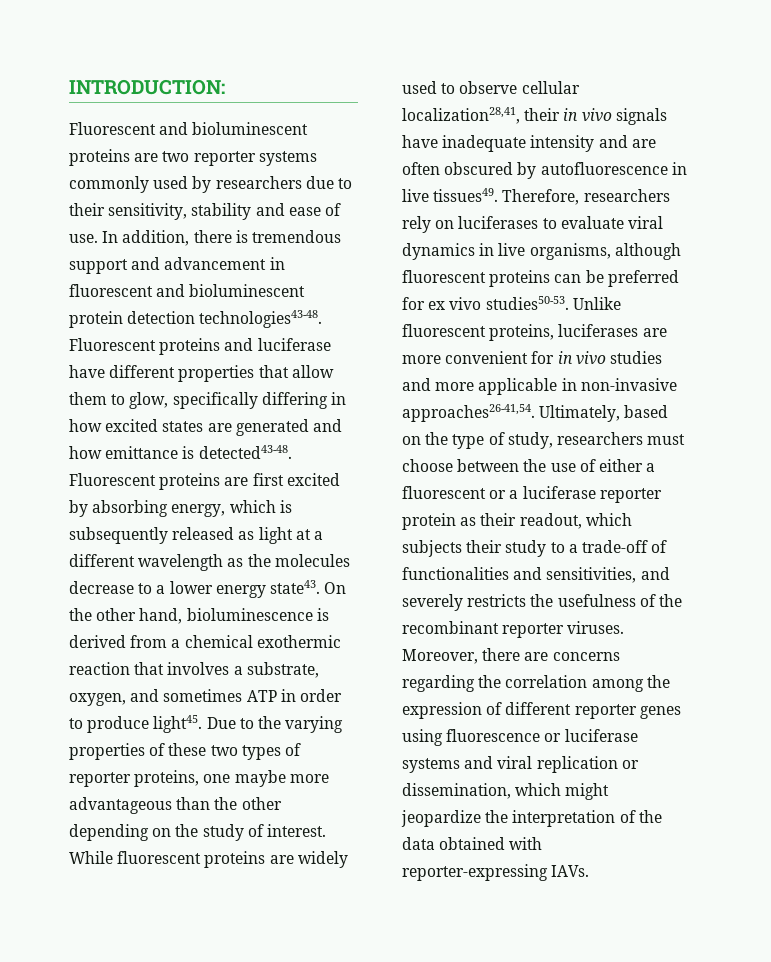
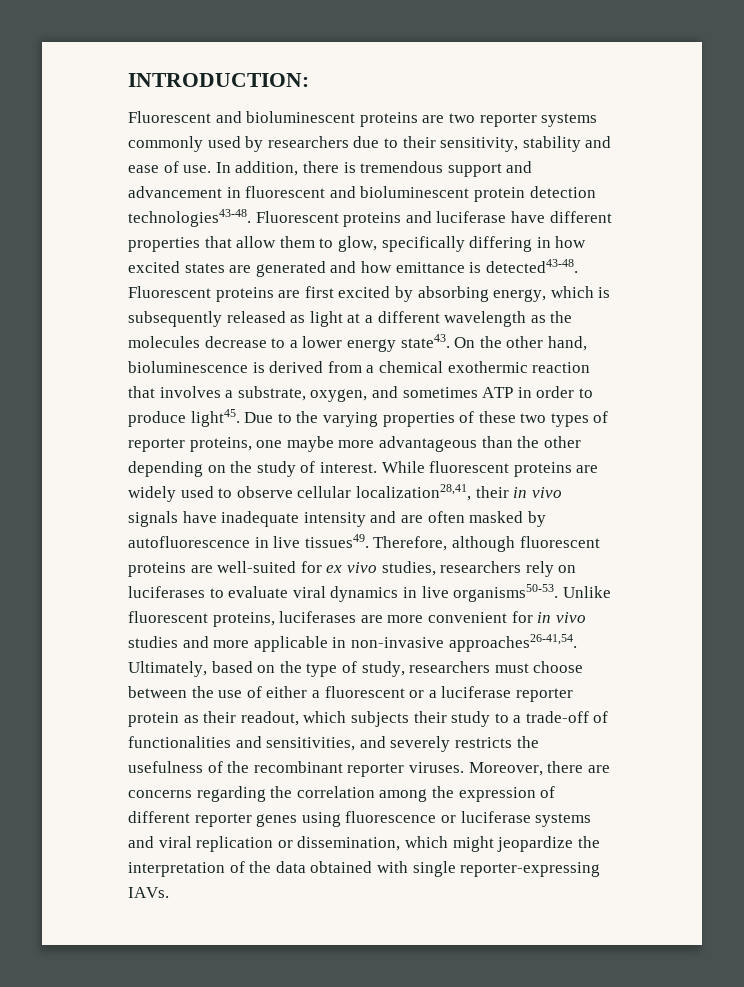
[444,162,514,175] obscured -> [469,511,524,523] masked
(580, 197) none -> [451,536,600,552] [128,561,436,577] although fluorescent proteins are well-suited for ex vivo studies,
[529,243,681,260] [402,270,679,287] [402,296,569,310] organisms, although fluorescent proteins can be preferred for ex vivo studies50-53. -> [453,584,559,602] organisms50-53.
(543, 843) none -> [412,861,456,877] single

